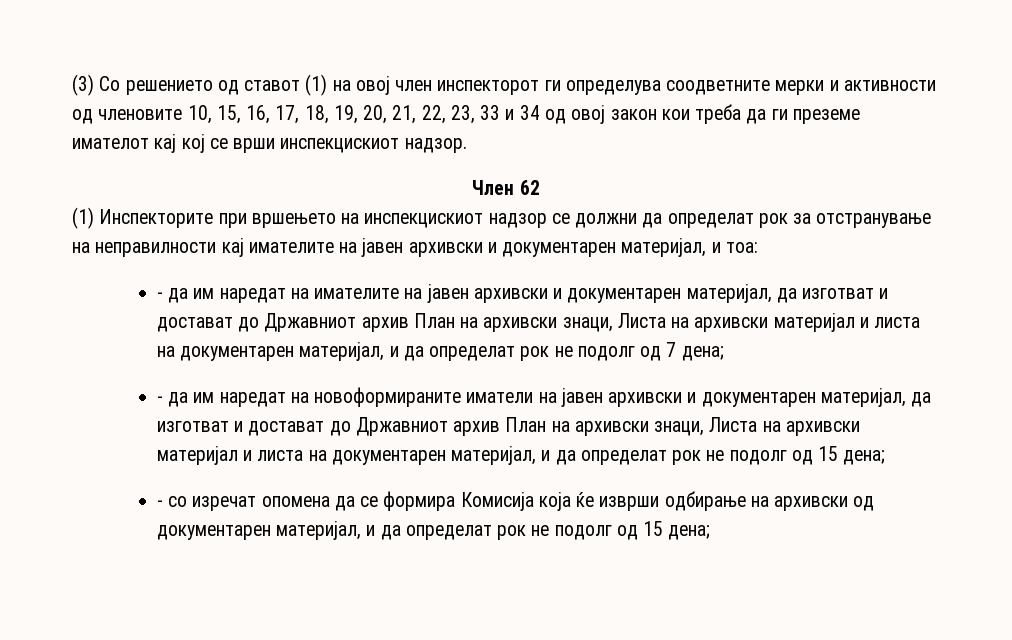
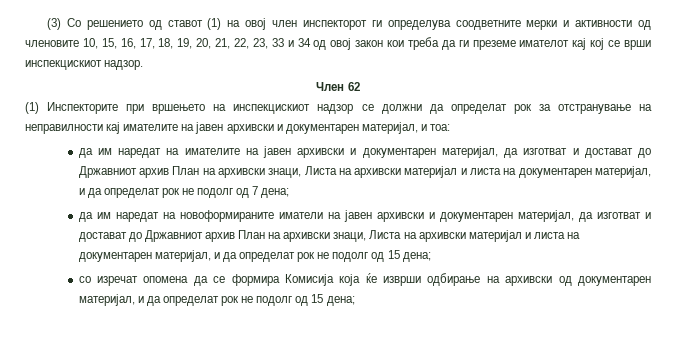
[156,292,163,299] - -> (451, 127) none
[156,396,163,403] - -> (290, 193) none
[156,500,163,507] - -> (431, 257) none

